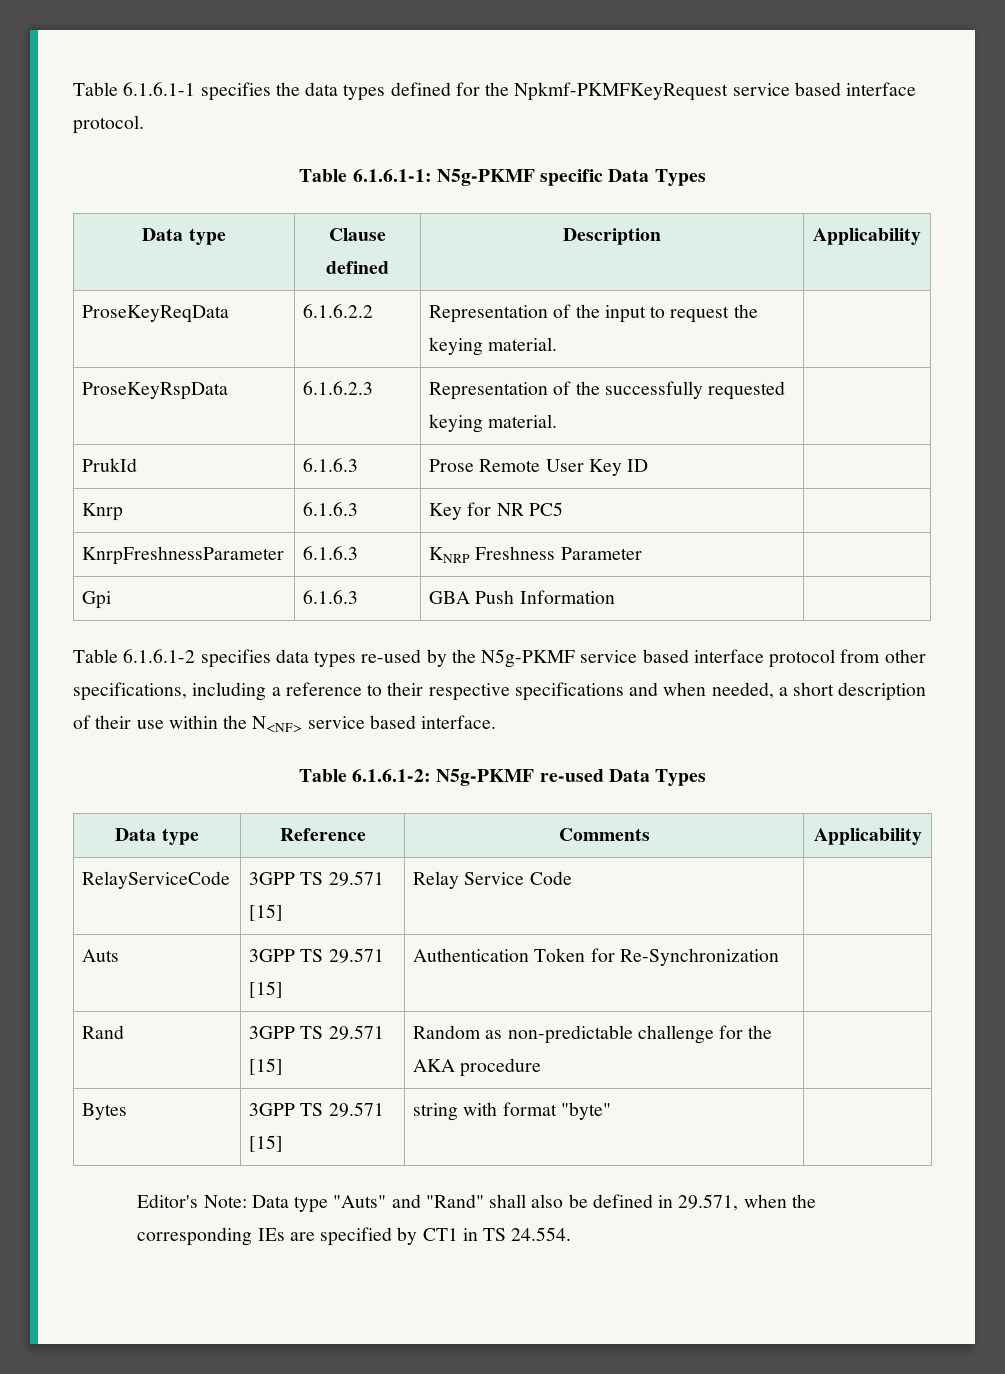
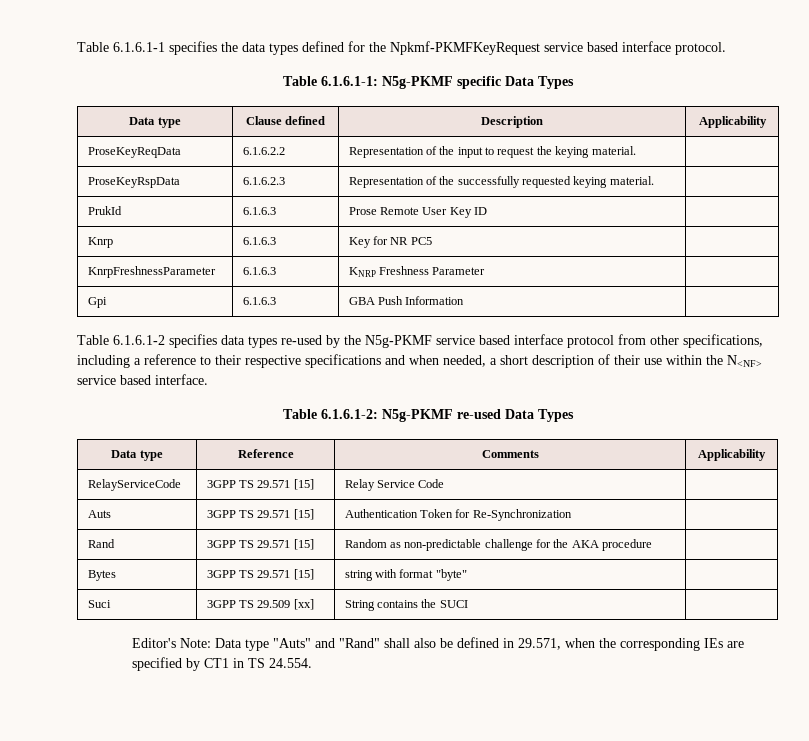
(611, 1111) none -> [87,600,111,608] [206,599,314,610] [344,599,468,611] // Suci | 3GPP TS 29.509 [xx] | String contains the SUCI |

